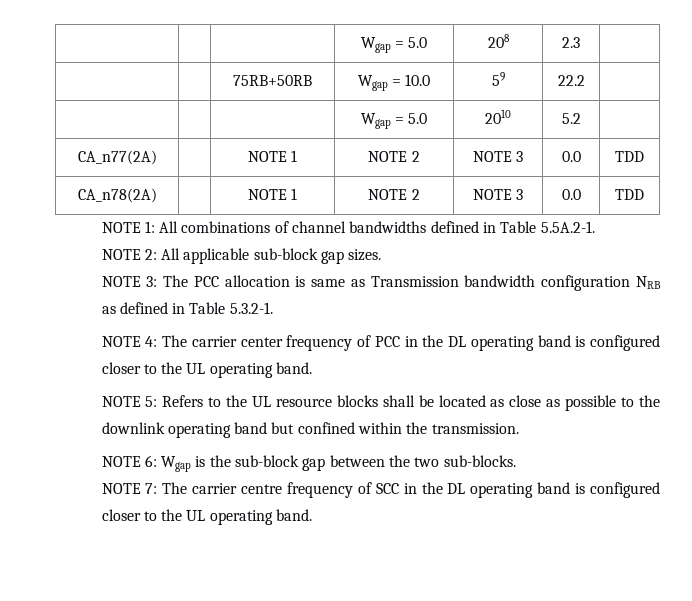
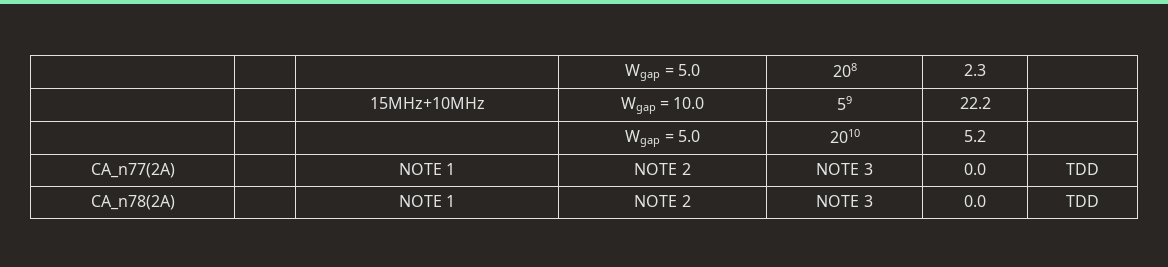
[233,75,312,86] 75RB+50RB -> [369,97,485,109] 15MHz+10MHz
[101,221,595,233] [101,248,382,264] [101,275,662,291] [101,302,273,314] [101,335,660,351] [101,362,313,378] [101,395,660,411] [101,422,519,438] [101,455,516,472] [101,482,661,498] [101,509,313,525] // NOTE 1: All combinations of channel bandwidths defined in Table 5.5A.2-1. // NOTE 2: All applicable sub-block gap sizes. // NOTE 3: The PCC allocation is same as Transmission bandwidth configuration NRB as defined in Table 5.3.2-1. // NOTE 4: The carrier center frequency of PCC in the DL operating band is configured closer to the UL operating band. // NOTE 5: Refers to the UL resource blocks shall be located as close as possible to the downlink operating band but confined within the transmission. // NOTE 6: Wgap is the sub-block gap between the two sub-blocks. // NOTE 7: The carrier centre frequency of SCC in the DL operating band is configured closer to the UL operating band. -> (1099, 201) none

